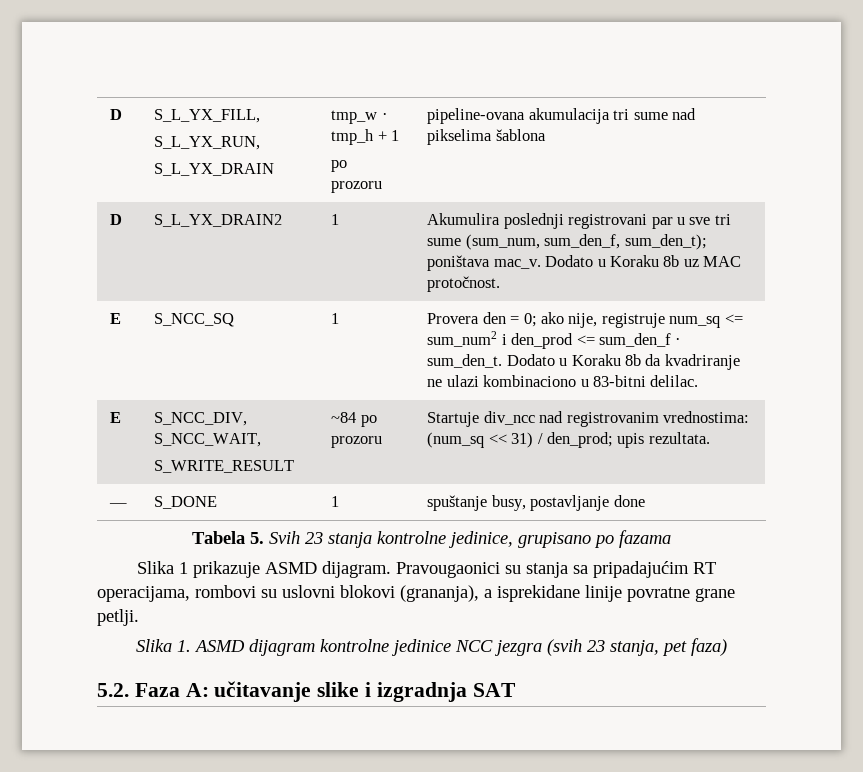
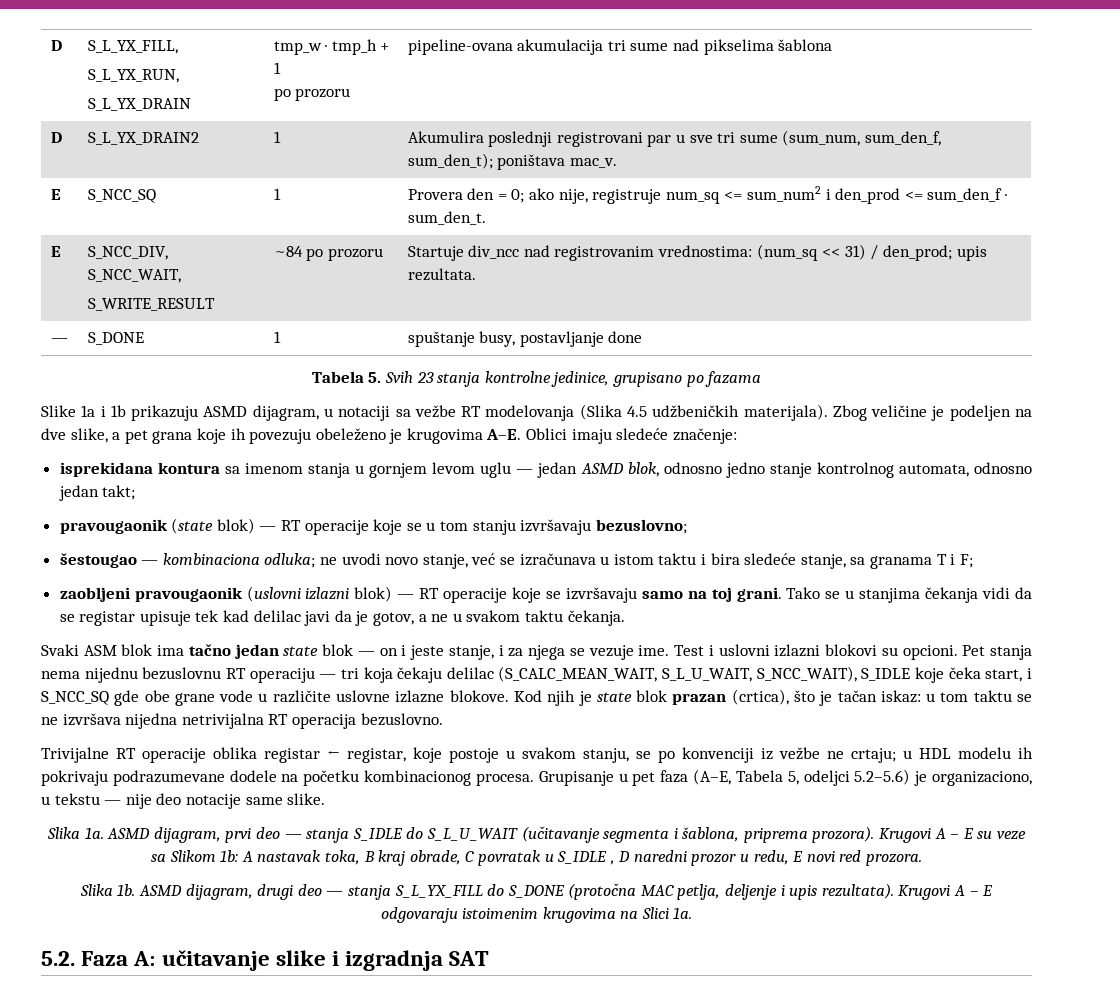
[545,255,742,267] [427,276,501,292] Dodato u Koraku 8b uz MAC protočnost. -> (617, 163) none
[506,354,740,370] [427,375,699,387] Dodato u Koraku 8b da kvadriranje ne ulazi kombinaciono u 83-bitni delilac. -> (486, 218) none
[137,561,717,578] [97,585,735,602] [97,609,139,626] [136,638,727,656] Slika 1 prikazuje ASMD dijagram. Pravougaonici su stanja sa pripadajućim RT operacijama, rombovi su uslovni blokovi (grananja), a isprekidane linije povratne grane petlji. // Slika 1. ASMD dijagram kontrolne jedinice NCC jezgra (svih 23 stanja, pet faza) -> [41,404,1033,421] [41,428,737,444] [59,462,1032,478] [58,485,136,501] [59,518,687,535] [59,553,973,569] [59,586,1033,603] [59,610,625,626] [41,644,1033,660] [41,666,1032,683] [41,689,1032,706] [41,713,443,729] [41,747,1033,763] [41,769,1033,786] [41,793,326,809] [47,826,1026,843] [151,850,922,866] [79,883,994,900] [380,907,693,923] Slike 1a i 1b prikazuju ASMD dijagram, u notaciji sa vežbe RT modelovanja (Slika 4.5 udžbeničkih materijala). Zbog veličine je podeljen na dve slike, a pet grana koje ih povezuju obeleženo je krugovima A–E. Oblici imaju sledeće značenje: // isprekidana kontura sa imenom stanja u gornjem levom uglu — jedan ASMD blok, odnosno jedno stanje kontrolnog automata, odnosno jedan takt; // pravougaonik (state blok) — RT operacije koje se u tom stanju izvršavaju bezuslovno; // šestougao — kombinaciona odluka; ne uvodi novo stanje, već se izračunava u istom taktu i bira sledeće stanje, sa granama T i F; // zaobljeni pravougaonik (uslovni izlazni blok) — RT operacije koje se izvršavaju samo na toj grani. Tako se u stanjima čekanja vidi da se registar upisuje tek kad delilac javi da je gotov, a ne u svakom taktu čekanja. // Svaki ASM blok ima tačno jedan state blok — on i jeste stanje, i za njega se vezuje ime. Test i uslovni izlazni blokovi su opcioni. Pet stanja nema nijednu bezuslovnu RT operaciju — tri koja čekaju delilac (S_CALC_MEAN_WAIT, S_L_U_WAIT, S_NCC_WAIT), S_IDLE koje čeka start, i S_NCC_SQ gde obe grane vode u različite uslovne izlazne blokove. Kod njih je state blok prazan (crtica), što je tačan iskaz: u tom taktu se ne izvršava nijedna netrivijalna RT operacija bezuslovno. // Trivijalne RT operacije oblika registar ← registar, koje postoje u svakom stanju, se po konvenciji iz vežbe ne crtaju; u HDL modelu ih pokrivaju podrazumevane dodele na početku kombinacionog procesa. Grupisanje u pet faza (A–E, Tabela 5, odeljci 5.2–5.6) je organizaciono, u tekstu — nije deo notacije same slike. // Slika 1a. ASMD dijagram, prvi deo — stanja S_IDLE do S_L_U_WAIT (učitavanje segmenta i šablona, priprema prozora). Krugovi A – E su veze sa Slikom 1b: A nastavak toka, B kraj obrade, C povratak u S_IDLE , D naredni prozor u redu, E novi red prozora. // Slika 1b. ASMD dijagram, drugi deo — stanja S_L_YX_FILL do S_DONE (protočna MAC petlja, deljenje i upis rezultata). Krugovi A – E odgovaraju istoimenim krugovima na Slici 1a.

